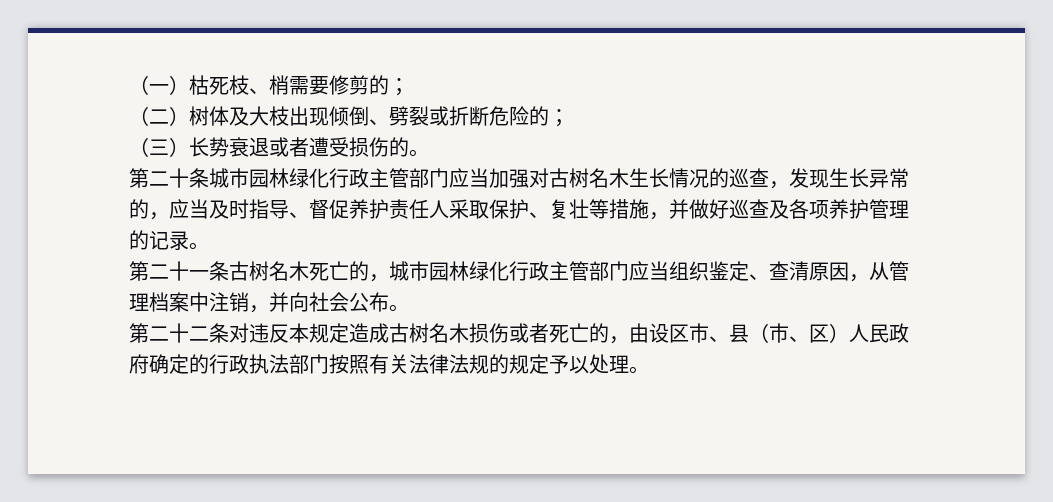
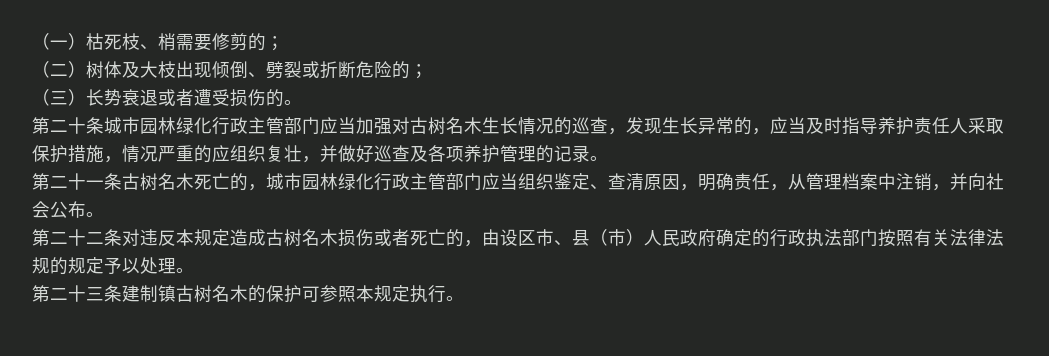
[289,199,349,219] 、督促 -> (878, 126) none
[529,199,649,219] 、复壮等措施 -> [68,145,302,163] 措施，情况严重的应组织复壮
(869, 278) none -> [698,173,788,191] 明确责任，
[789,324,829,343] 、区 -> (626, 237) none
(649, 370) none -> [32,285,464,303] // 第二十三条建制镇古树名木的保护可参照本规定执行。

